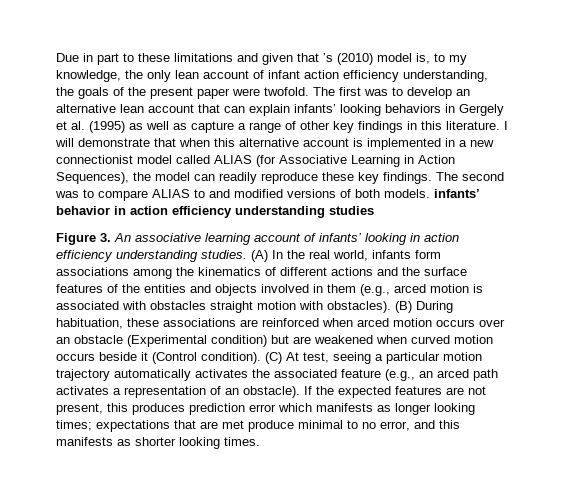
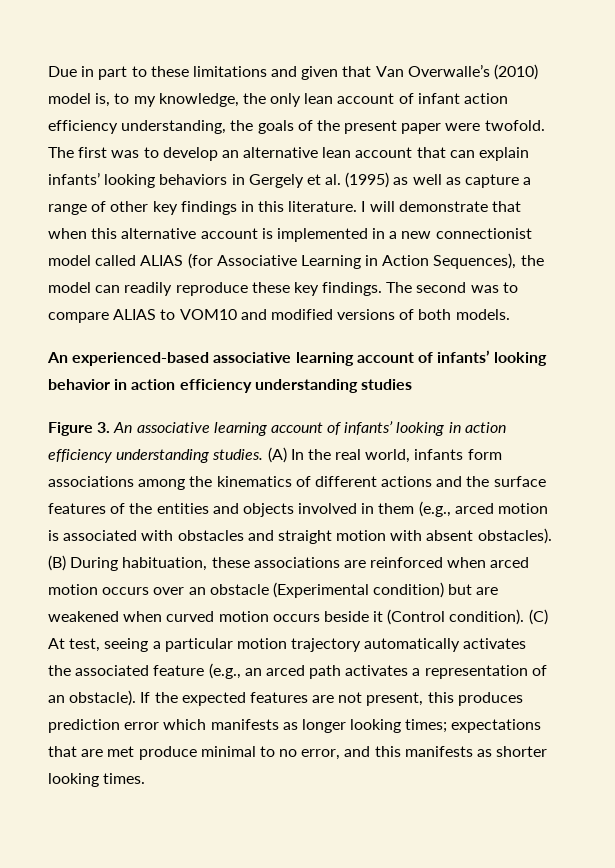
[323,53,333,62] ’s -> [375,64,490,77] Van Overwalle’s
(205, 193) none -> [179,309,237,320] VOM10
[434,189,480,198] infants’ -> [47,350,548,366] // An experienced-based associative learning account of infants’ looking
(206, 305) none -> [247,530,274,541] and
(323, 305) none -> [426,530,474,541] absent

